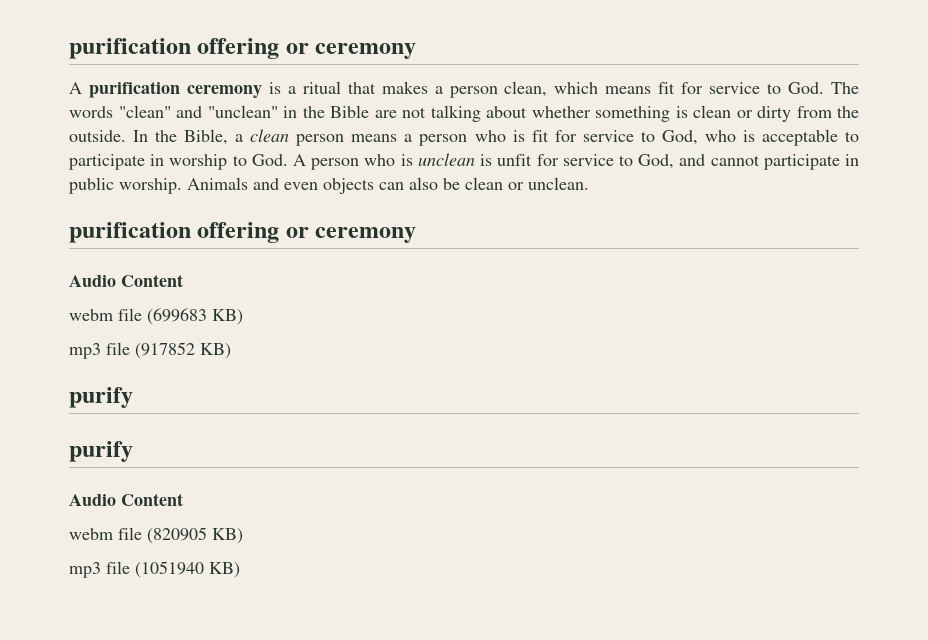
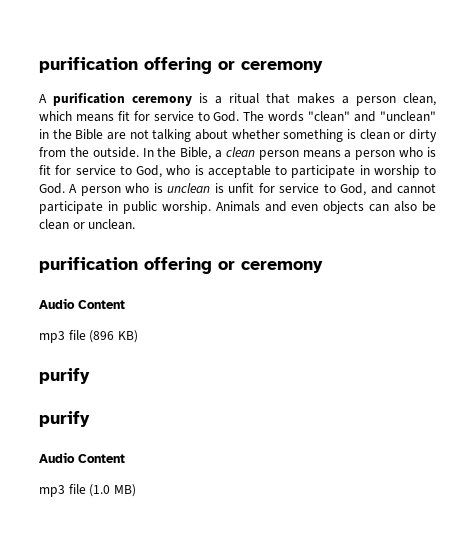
[69,308,243,325] [69,342,195,359] // webm file (699683 KB) // mp3 file (917852 -> [39,330,115,343] // mp3 file (896
[69,527,243,544] [69,561,240,578] // webm file (820905 KB) // mp3 file (1051940 KB) -> [39,484,136,497] // mp3 file (1.0 MB)

